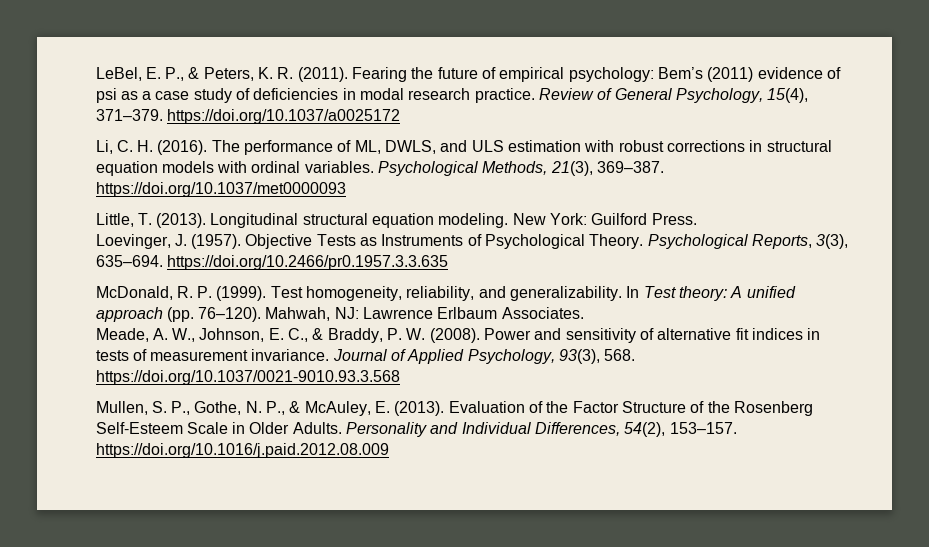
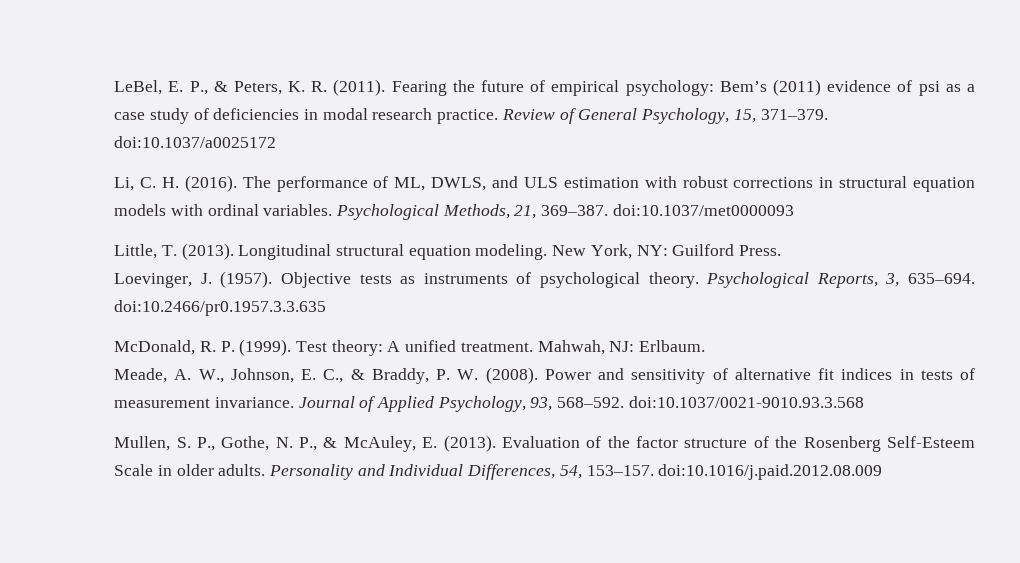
[767,88,809,103] [95,109,400,124] 15(4), 371–379. https://doi.org/10.1037/a0025172 -> [733,109,828,123] [114,136,277,148] 15, 371–379. doi:10.1037/a0025172
[550,161,665,176] [95,182,346,197] 21(3), 369–387. https://doi.org/10.1037/met0000093 -> [514,204,794,219] 21, 369–387. doi:10.1037/met0000093
[550,213,588,225] York: -> [590,244,668,259] York, NY:
[316,234,849,249] [95,255,448,270] Tests as Instruments of Psychological Theory. Psychological Reports, 3(3), 635–694. https://doi.org/10.2466/pr0.1957.3.3.635 -> [359,272,976,288] [114,300,327,316] tests as instruments of psychological theory. Psychological Reports, 3, 635–694. doi:10.2466/pr0.1957.3.3.635
[306,286,796,301] [95,307,584,322] homogeneity, reliability, and generalizability. In Test theory: A unified approach (pp. 76–120). Mahwah, NJ: Lawrence Erlbaum Associates. -> [331,340,706,356] theory: A unified treatment. Mahwah, NJ: Erlbaum.
[559,349,636,364] [95,370,400,385] 93(3), 568. https://doi.org/10.1037/0021-9010.93.3.568 -> [530,396,864,411] 93, 568–592. doi:10.1037/0021-9010.93.3.568
[572,401,686,413] Factor Structure -> [636,436,748,448] factor structure
[249,422,342,434] Older Adults. -> [176,464,266,476] older adults.
[624,422,737,437] [95,443,389,458] 54(2), 153–157. https://doi.org/10.1016/j.paid.2012.08.009 -> [559,464,883,480] 54, 153–157. doi:10.1016/j.paid.2012.08.009

